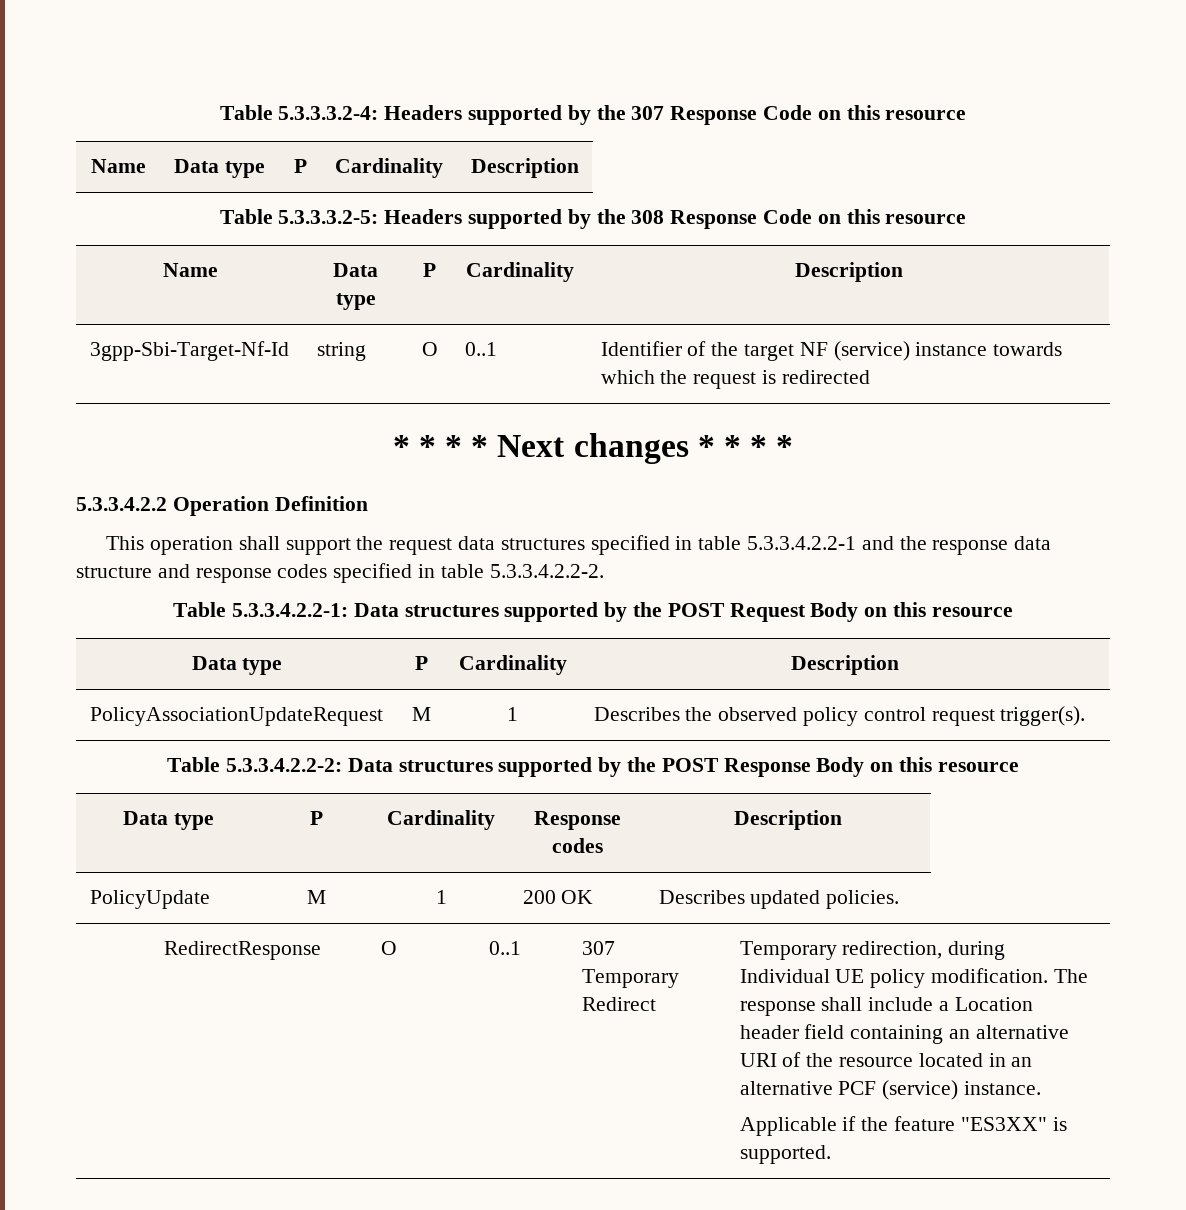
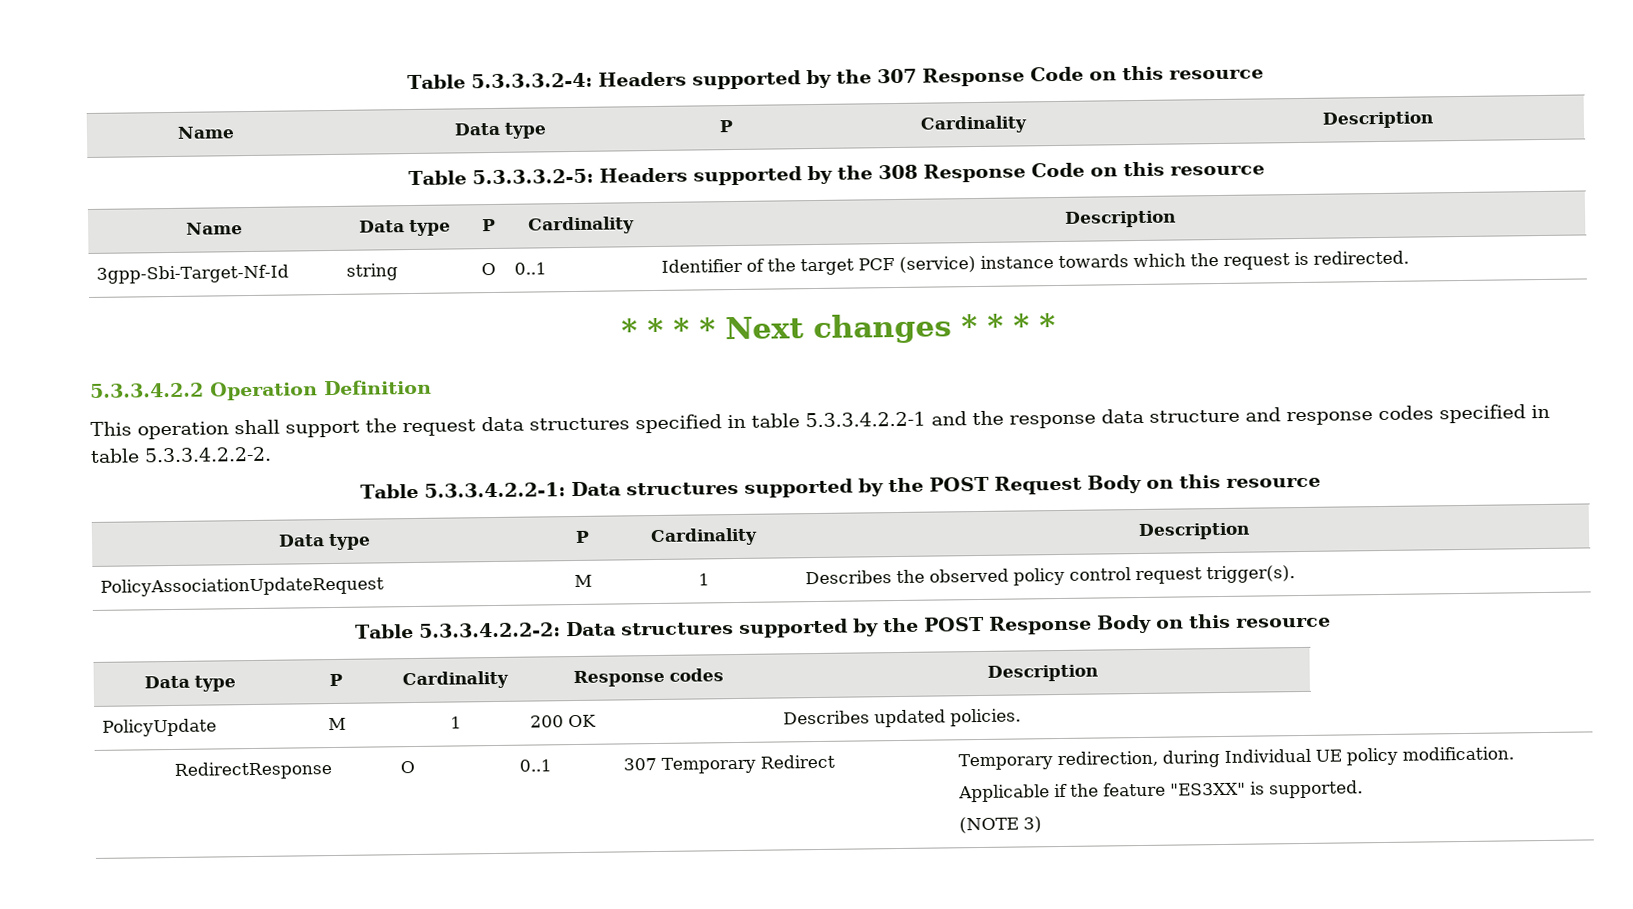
[799,342,828,356] NF -> [857,258,895,271] PCF
[781,370,870,384] redirected -> [1312,250,1409,265] redirected.
[1053,969,1088,983] [739,997,1033,1016] [739,1024,1069,1044] [739,1052,1033,1067] [739,1080,1041,1100] The response shall include a Location header field containing an alternative URI of the resource located in an alternative PCF (service) instance. -> (1514, 753) none
(831, 1154) none -> [958,816,1042,834] // (NOTE 3)

